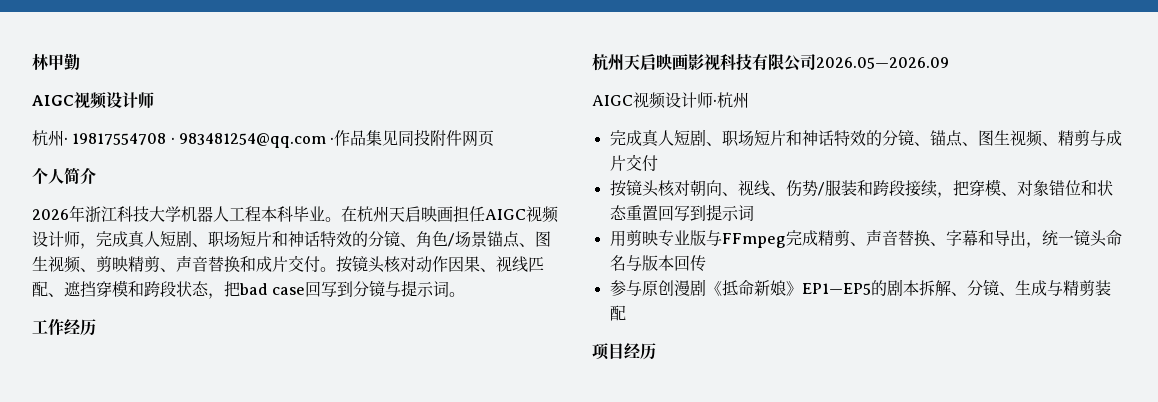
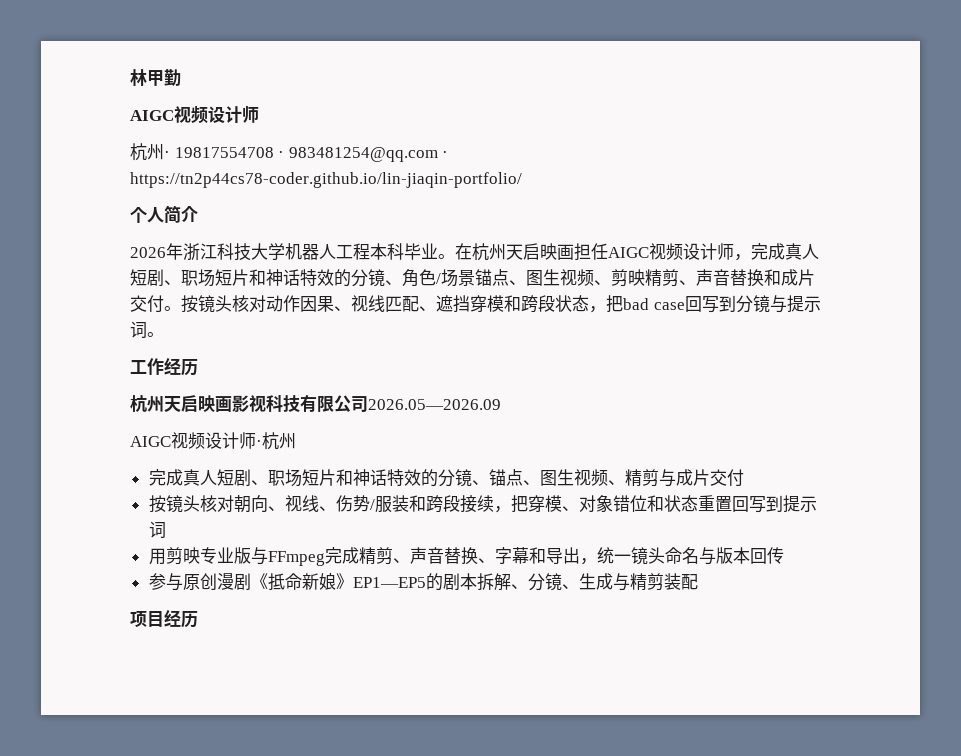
[334,129,495,147] 作品集见同投附件网页 -> [130,172,522,188] https://tn2p44cs78-coder.github.io/lin-jiaqin-portfolio/

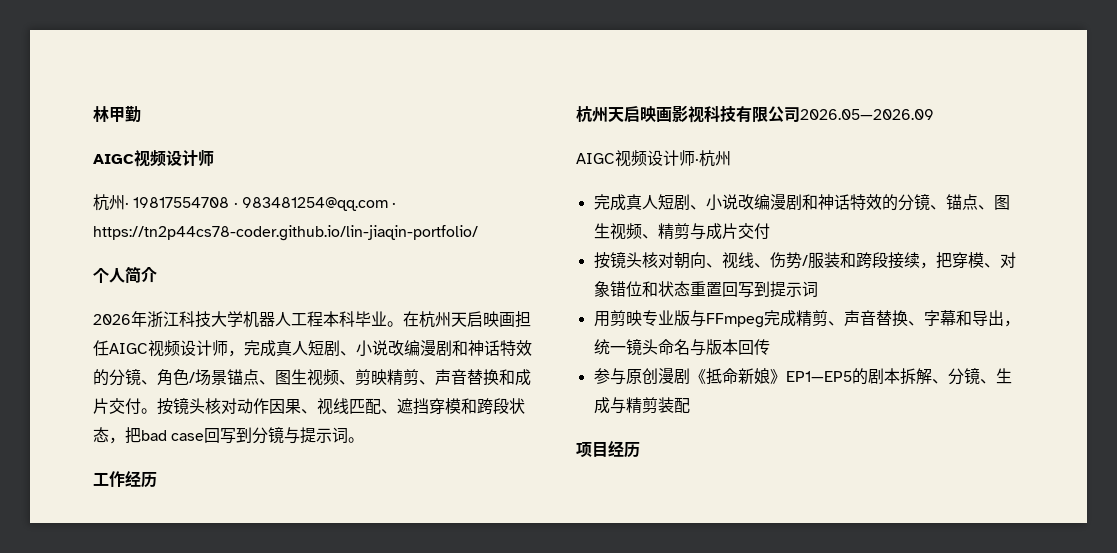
[181,269,249,287] 职场短片 -> [356,340,452,357] 小说改编漫剧
[267,469,336,487] 职场短片 -> [705,194,802,211] 小说改编漫剧

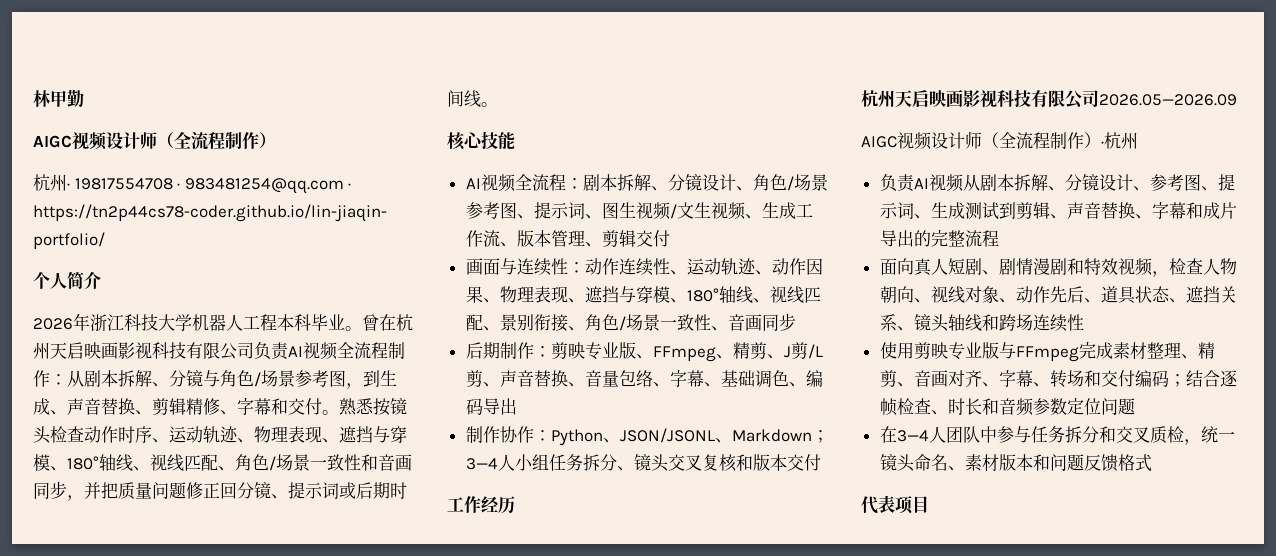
(214, 158) none -> [157,131,276,150] （全流程制作）
(403, 324) none -> [362,314,379,331] 曾
[515,311,531,327] [93,340,532,357] [93,368,531,386] [93,397,525,415] [93,426,365,444] 担任AIGC视频设计师，完成真人短剧、小说改编漫剧和神话特效的分镜、角色/场景锚点、图生视频、剪映精剪、声音替换和成片交付。按镜头核对动作因果、视线匹配、遮挡穿模和跨段状态，把bad case回写到分镜与提示词。 -> [118,342,405,360] [33,369,397,389] [33,397,407,416] [33,426,407,444] [33,454,412,472] [33,481,407,501] [447,90,498,108] [447,131,515,150] [465,173,828,192] [465,202,813,220] [465,230,670,247] [465,258,823,276] [465,286,821,304] [465,313,796,332] [465,342,823,362] [465,370,823,388] [465,398,517,415] [465,426,829,446] [465,453,821,472] 影视科技有限公司负责AI视频全流程制作：从剧本拆解、分镜与角色/场景参考图，到生成、声音替换、剪辑精修、字幕和交付。熟悉按镜头检查动作时序、运动轨迹、物理表现、遮挡与穿模、180°轴线、视线匹配、角色/场景一致性和音画同步，并把质量问题修正回分镜、提示词或后期时间线。 // 核心技能 // AI视频全流程：剧本拆解、分镜设计、角色/场景参考图、提示词、图生视频/文生视频、生成工作流、版本管理、剪辑交付 // 画面与连续性：动作连续性、运动轨迹、动作因果、物理表现、遮挡与穿模、180°轴线、视线匹配、景别衔接、角色/场景一致性、音画同步 // 后期制作：剪映专业版、FFmpeg、精剪、J剪/L剪、声音替换、音量包络、字幕、基础调色、编码导出 // 制作协作：Python、JSON/JSONL、Markdown；3—4人小组任务拆分、镜头交叉复核和版本交付
(695, 158) none -> [982,132,1101,149] （全流程制作）
[593,193,1010,211] [593,223,770,240] [593,251,1016,269] [593,281,818,298] 完成真人短剧、小说改编漫剧和神话特效的分镜、锚点、图生视频、精剪与成片交付 // 按镜头核对朝向、视线、伤势/服装和跨段接续，把穿模、对象错位和状态重置回写到提示词 // -> [879,173,1235,192] [879,202,1237,220] [879,230,999,247] [879,258,1237,277] [879,286,1237,304] [879,313,1084,332] [879,342,897,359] 负责AI视频从剧本拆解、分镜设计、参考图、提示词、生成测试到剪辑、声音替换、字幕和成片导出的完整流程 // 面向真人短剧、剧情漫剧和特效视频，检查人物朝向、视线对象、动作先后、道具状态、遮挡关系、镜头轴线和跨场连续性 // 使
[795,310,1020,327] [593,338,770,356] [593,367,1012,385] [593,397,690,414] [576,441,640,458] 精剪、声音替换、字幕和导出，统一镜头命名与版本回传 // 参与原创漫剧《抵命新娘》EP1—EP5的剧本拆解、分镜、生成与精剪装配 // 项目经历 -> [1112,342,1215,360] [879,370,1238,388] [879,398,1135,416] [879,426,1235,445] [879,453,1152,472] [861,495,929,514] 素材整理、精剪、音画对齐、字幕、转场和交付编码；结合逐帧检查、时长和音频参数定位问题 // 在3—4人团队中参与任务拆分和交叉质检，统一镜头命名、素材版本和问题反馈格式 // 代表项目

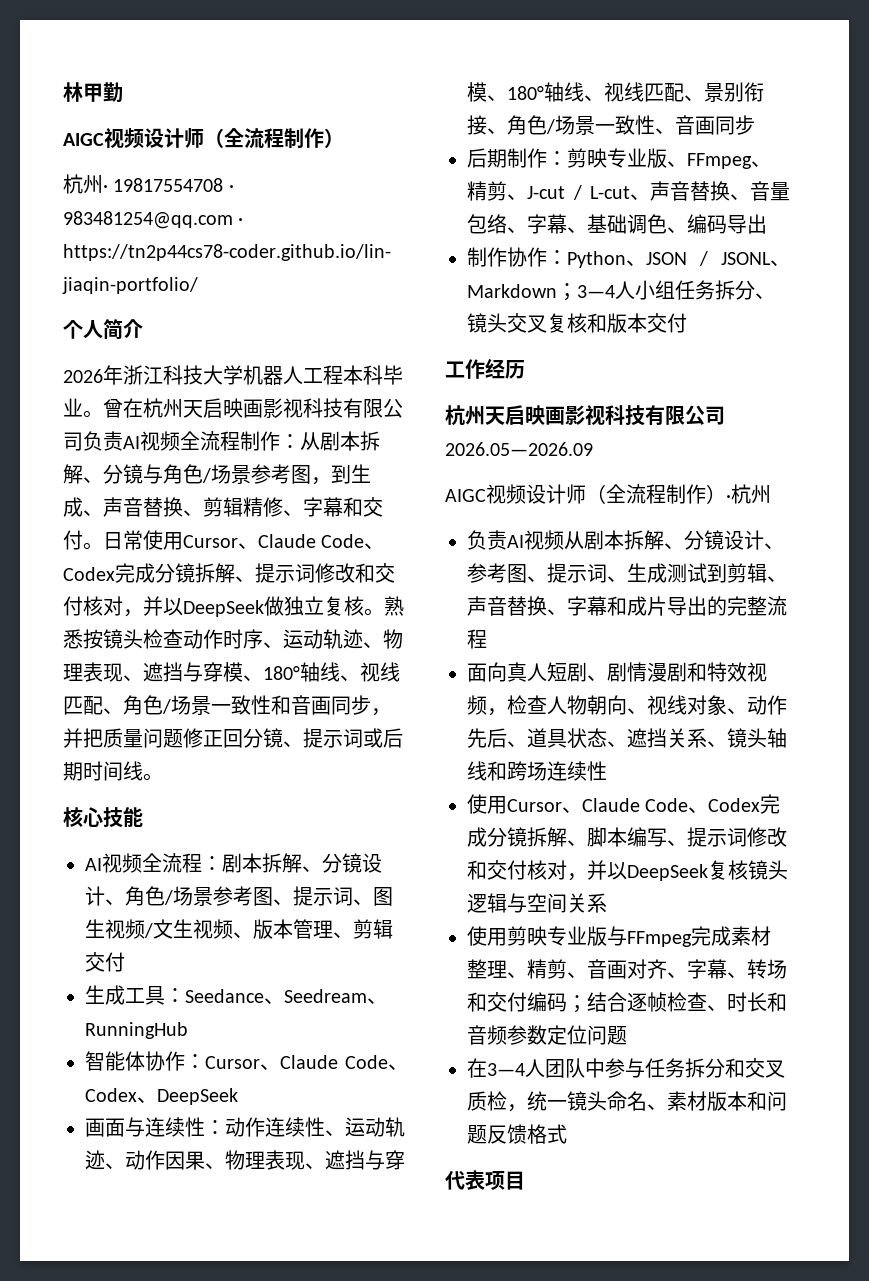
(339, 412) none -> [103,530,385,550] [63,563,395,583] [63,596,384,617] 日常使用Cursor、Claude Code、Codex完成分镜拆解、提示词修改和交付核对，并以DeepSeek做独立复核。
[761,202,813,219] [465,230,517,247] 生成工作流、 -> (253, 935) none
(670, 238) none -> [85,985,387,1005] [85,1022,188,1039] [85,1051,408,1071] [85,1088,238,1105] // 生成工具：Seedance、Seedream、RunningHub // 智能体协作：Cursor、Claude Code、Codex、DeepSeek
[783,342,823,359] [465,370,483,387] J剪/L剪 -> [527,185,630,200] J-cut / L-cut
[619,428,715,443] JSON/JSONL -> [646,251,771,266] JSON / JSONL
(1084, 322) none -> [467,794,781,814] [467,827,787,847] [467,860,788,881] [467,893,607,913] // 使用Cursor、Claude Code、Codex完成分镜拆解、脚本编写、提示词修改和交付核对，并以DeepSeek复核镜头逻辑与空间关系

